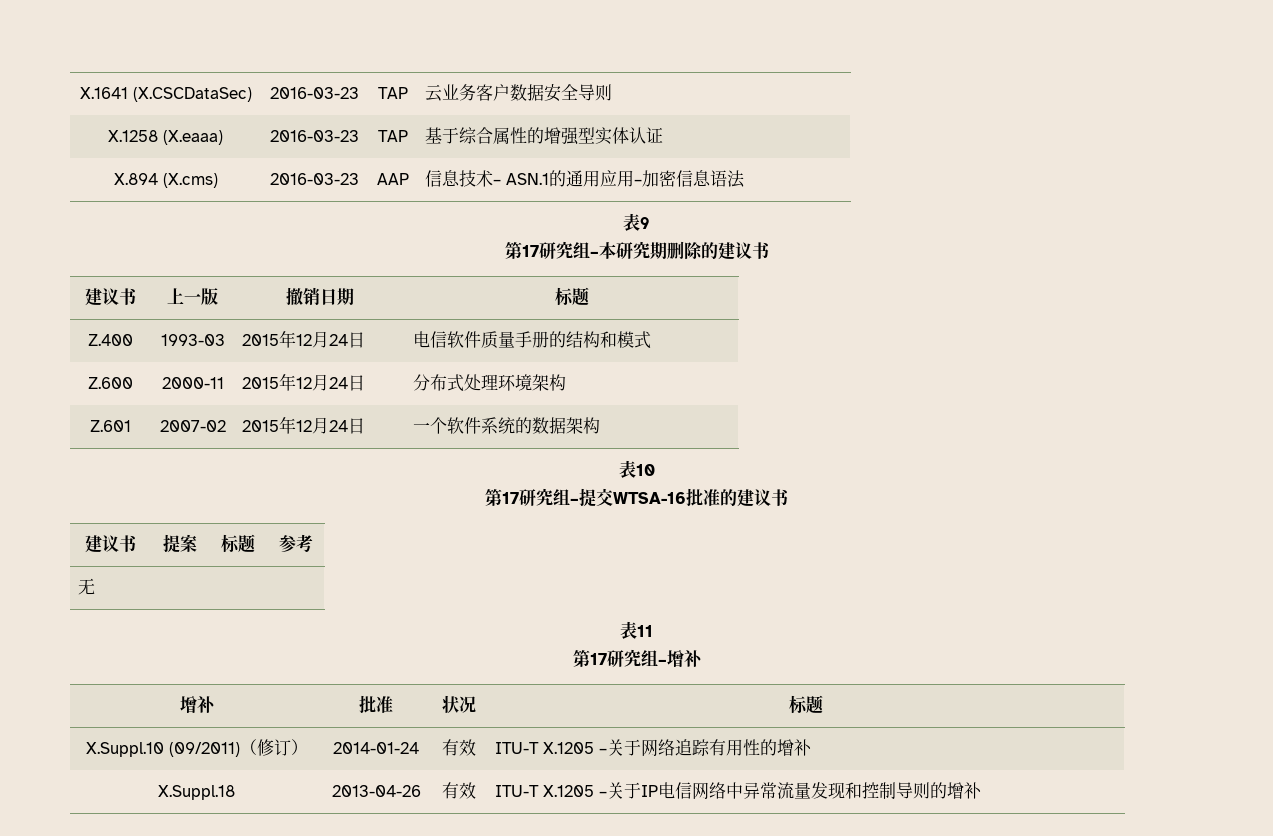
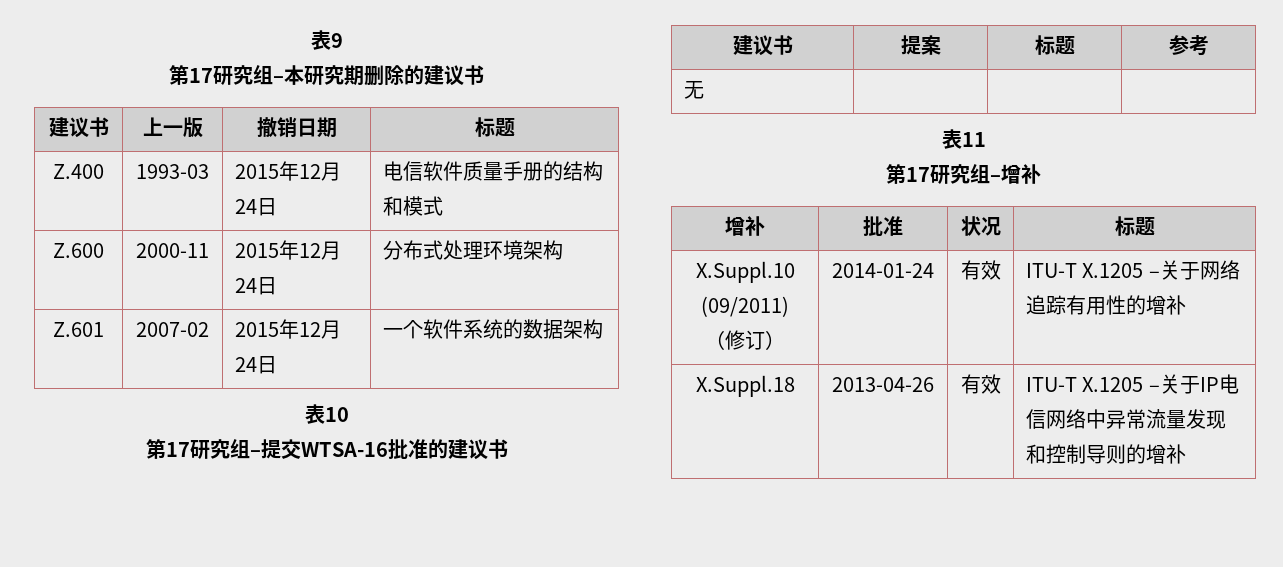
[79,87,252,102] [269,87,359,99] [377,87,408,99] [425,84,613,102] [108,130,223,145] [269,130,359,142] [377,130,408,142] [425,127,664,145] [113,173,218,188] [269,173,359,185] [376,173,409,185] [425,170,746,188] X.1641 (X.CSCDataSec) | 2016-03-23 | TAP | 云业务客户数据安全导则 // X.1258 (X.eaaa) | 2016-03-23 | TAP | 基于综合属性的增强型实体认证 // X.894 (X.cms) | 2016-03-23 | AAP | 信息技术– ASN.1的通用应用–加密信息语法 // -> (310, 40) none

